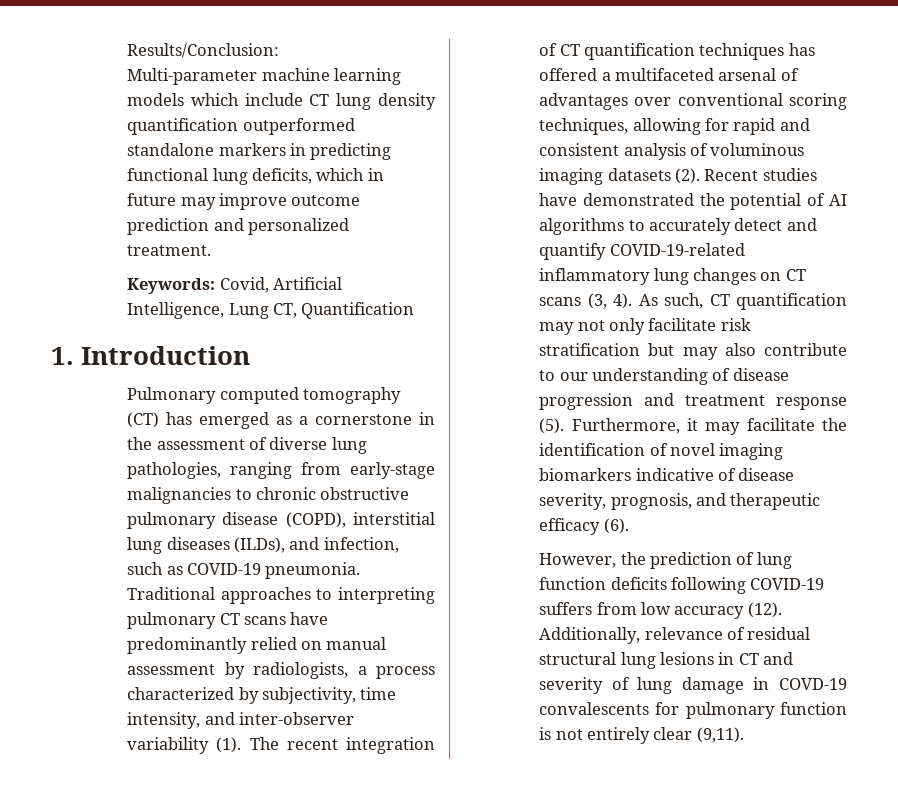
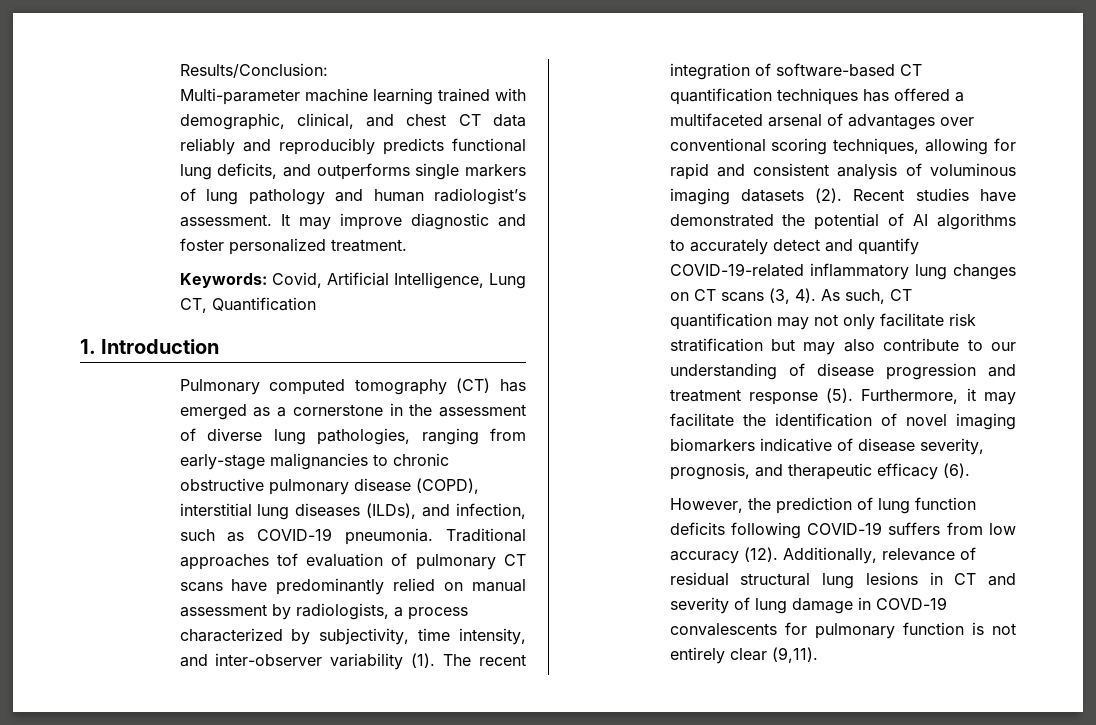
[127,93,436,110] [127,118,355,135] [127,143,392,160] [127,168,384,185] [127,193,361,210] [127,218,244,235] models which include CT lung density quantification outperformed standalone markers in predicting functional lung deficits, which in future may improve outcome prediction and -> [437,88,526,102] [179,113,526,130] [179,138,526,155] [179,163,526,180] [179,188,526,205] [179,213,526,230] [179,238,224,251] trained with demographic, clinical, and chest CT data reliably and reproducibly predicts functional lung deficits, and outperforms single markers of lung pathology and human radiologist’s assessment. It may improve diagnostic and foster
[316,587,435,604] to interpreting -> [276,553,408,567] tof evaluation of
(558, 49) none -> [775,63,895,77] software-based

